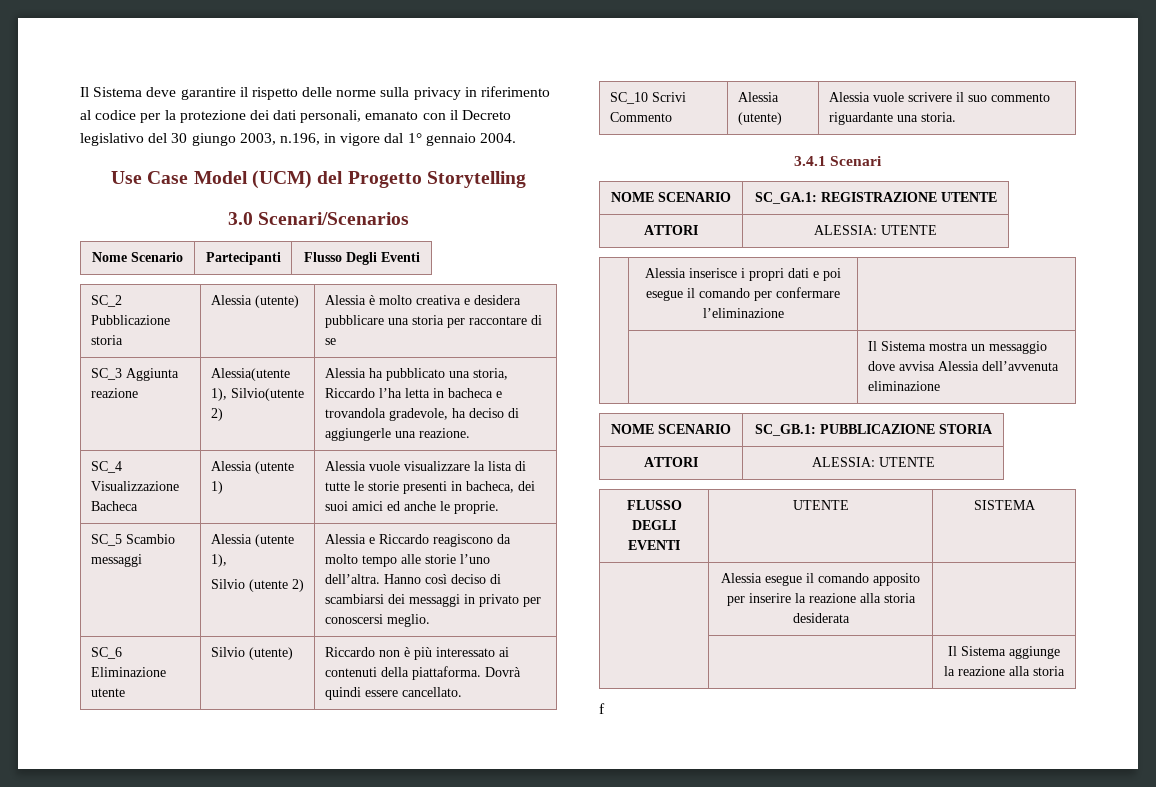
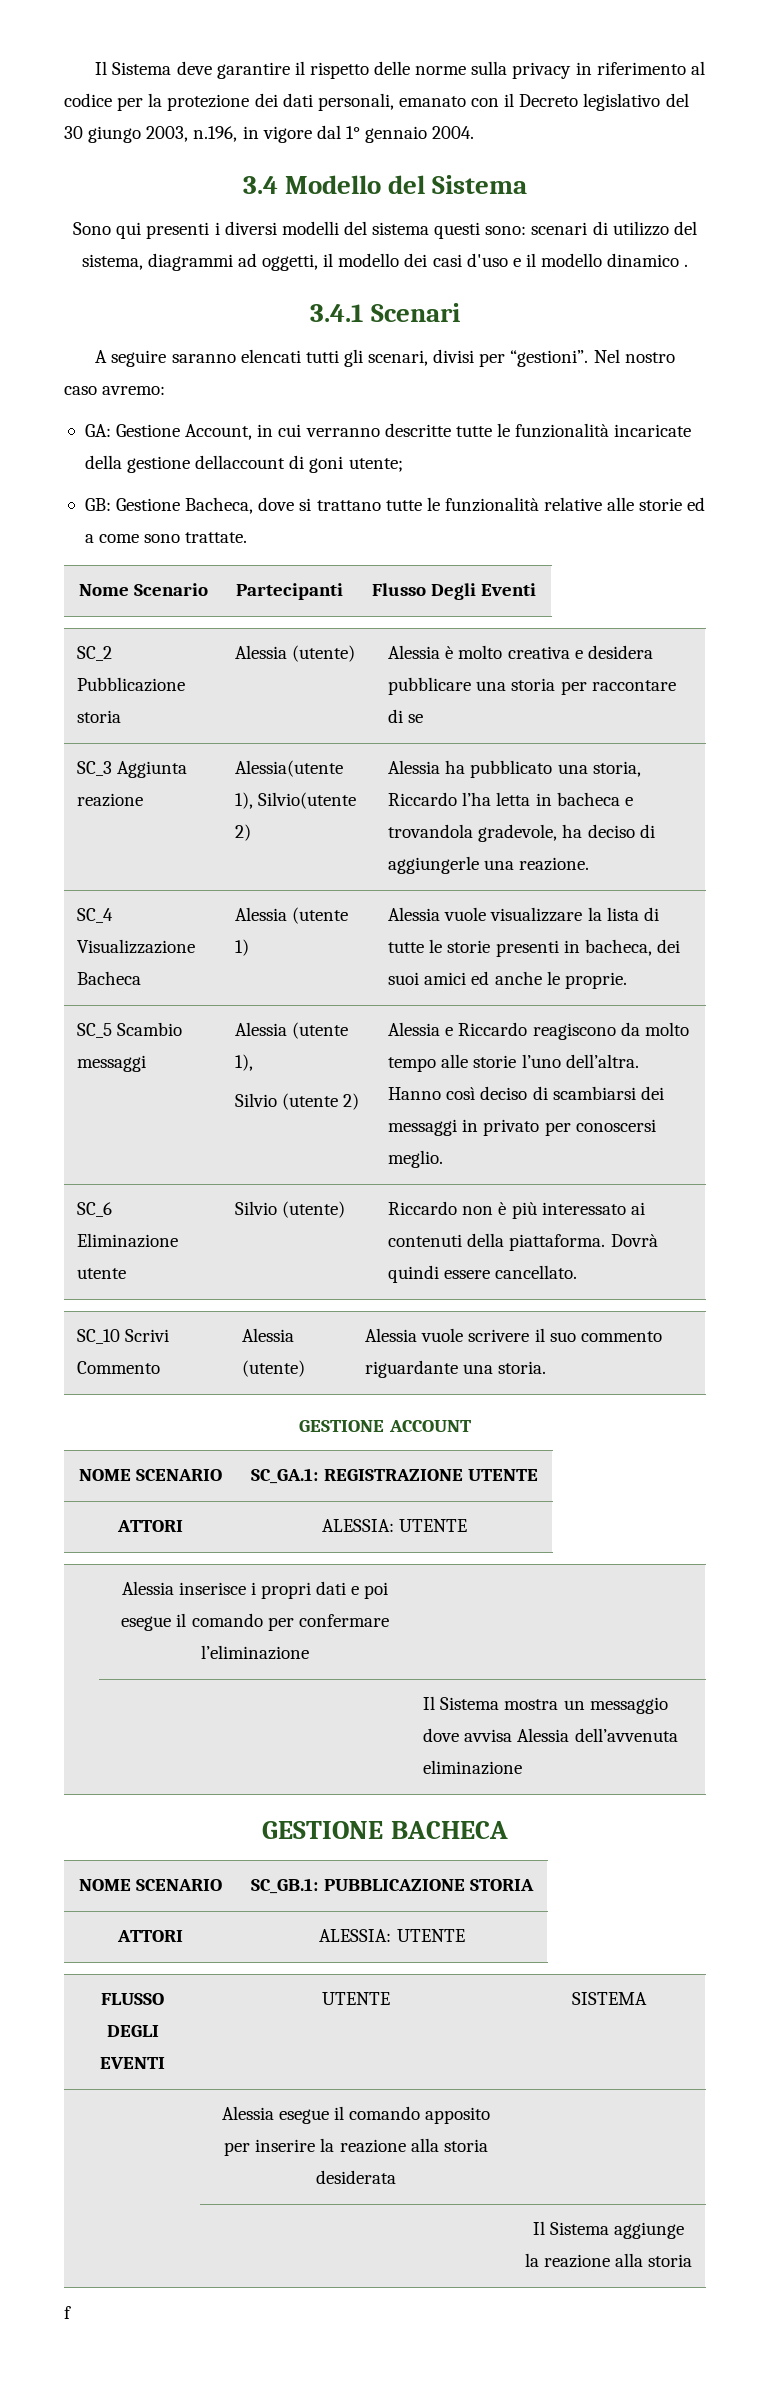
[111,170,526,189] [227,212,410,225] Use Case Model (UCM) del Progetto Storytelling // 3.0 Scenari/Scenarios -> [242,175,528,194] [73,221,697,239] [81,253,689,271] [310,303,460,322] [95,349,675,367] [64,386,166,395] [84,423,692,440] [84,455,403,473] [84,497,706,514] [84,532,248,543] 3.4 Modello del Sistema // Sono qui presenti i diversi modelli del sistema questi sono: scenari di utilizzo del sistema, diagrammi ad oggetti, il modello dei casi d'uso e il modello dinamico . // 3.4.1 Scenari // A seguire saranno elencati tutti gli scenari, divisi per “gestioni”. Nel nostro caso avremo: // GA: Gestione Account, in cui verranno descritte tutte le funzionalità incaricate della gestione dellaccount di goni utente; // GB: Gestione Bacheca, dove si trattano tutte le funzionalità relative alle storie ed a come sono trattate.
[793,156,883,166] 3.4.1 Scenari -> [299,1420,471,1432] GESTIONE ACCOUNT
(940, 386) none -> [262,1821,508,1839] // GESTIONE BACHECA

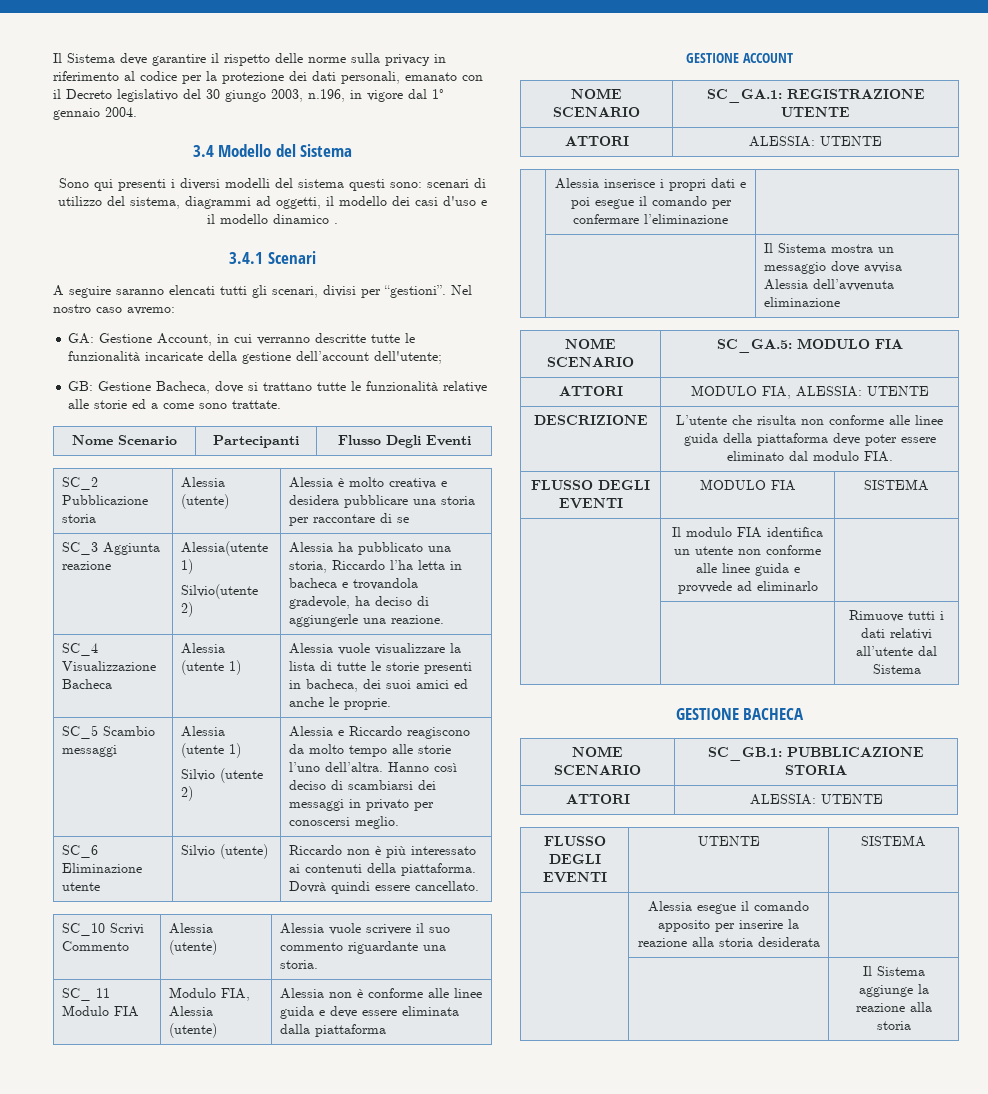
[195,455,403,473] dellaccount di goni utente; -> [296,351,443,364] dell’account dell'utente;
[235,792,254,809] 1), -> [181,559,194,574] 1) //
[235,1054,254,1071] 1), -> [229,743,242,758] 1)
(547, 1367) none -> [62,988,111,1001] [62,1005,140,1017] [169,987,251,1001] [169,1006,214,1017] [169,1023,218,1038] [280,988,483,999] [280,1006,460,1019] [280,1024,387,1037] // SC_ 11 Modulo FIA | Modulo FIA, Alessia (utente) | Alessia non è conforme alle linee guida e deve essere eliminata dalla piattaforma
(523, 1767) none -> [565,338,616,349] [547,357,634,367] [716,338,903,353] [558,386,623,396] [690,385,929,399] [533,415,648,425] [676,415,943,425] [683,433,936,446] [726,451,893,462] [531,480,650,490] [558,498,623,509] [699,479,796,491] [864,479,929,491] [672,527,823,538] [674,545,821,555] [695,563,800,576] [677,581,818,594] [849,610,944,622] [861,628,932,640] [856,646,937,656] [872,664,921,674] // NOME SCENARIO | SC_GA.5: MODULO FIA // ATTORI | MODULO FIA, ALESSIA: UTENTE // DESCRIZIONE | L’utente che risulta non conforme alle linee guida della piattaforma deve poter essere eliminato dal modulo FIA. // FLUSSO DEGLI EVENTI | MODULO FIA | SISTEMA // | Il modulo FIA identifica un utente non conforme alle linee guida e provvede ad eliminarlo | // | | Rimuove tutti i dati relativi all’utente dal Sistema
[64,2306,71,2319] // f -> (911, 1025) none

